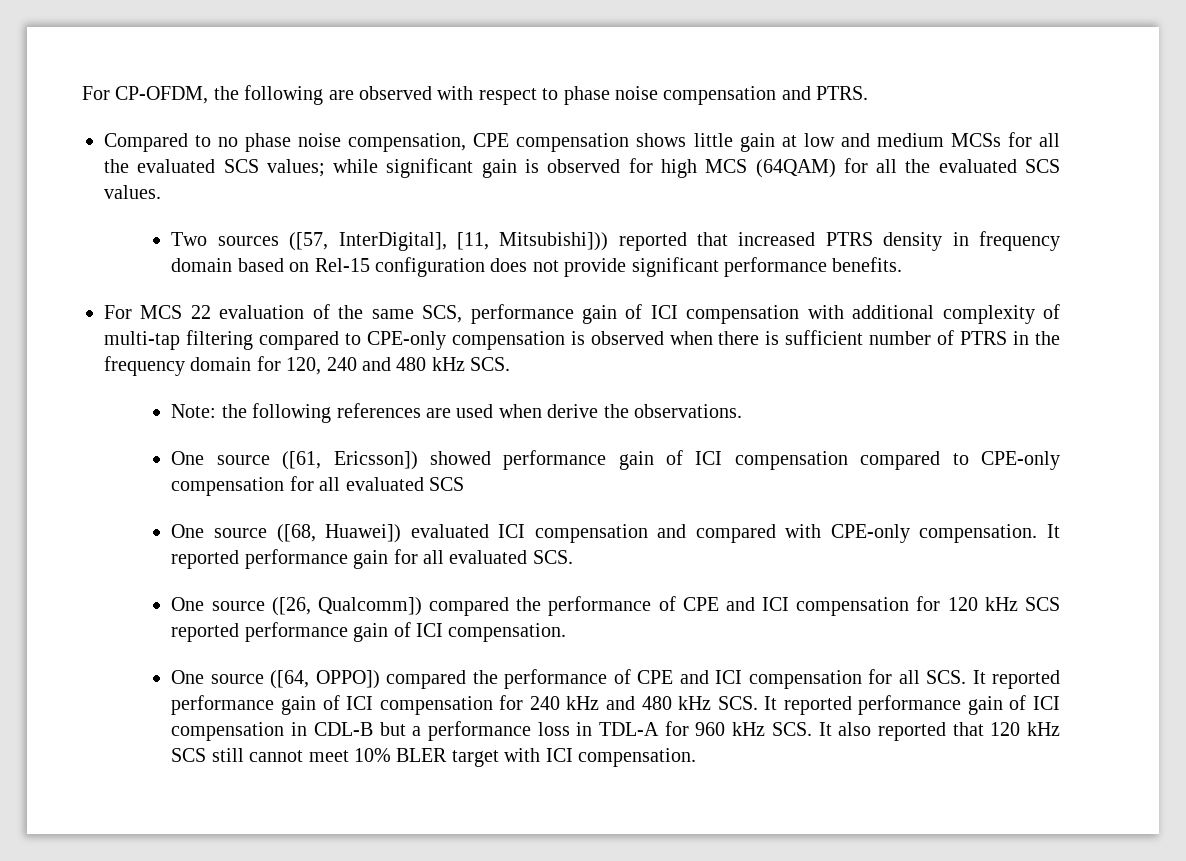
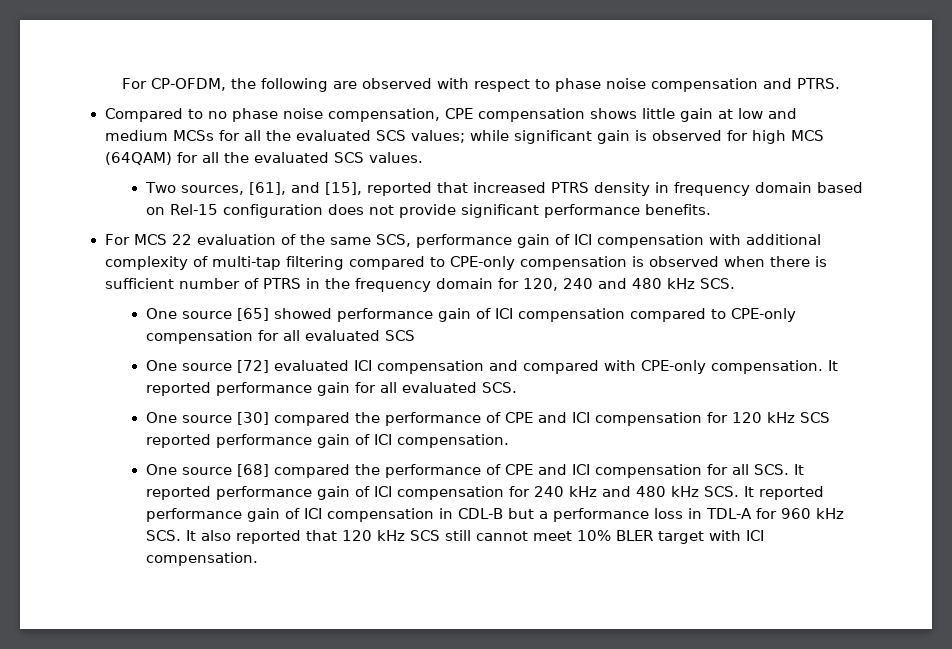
[217,232,609,251] sources ([57, InterDigital], [11, Mitsubishi])) -> [180,182,362,195] sources, [61], and [15],
[171,403,743,423] [171,451,418,470] // Note: the following references are used when derive the observations. // One source ([61, Ericsson]) -> [145,308,269,321] // One source [65]
[276,524,402,543] ([68, Huawei]) -> [236,360,269,373] [72]
[271,597,422,616] ([26, Qualcomm]) -> [236,412,269,425] [30]
[270,670,380,689] ([64, OPPO]) -> [236,464,269,477] [68]

